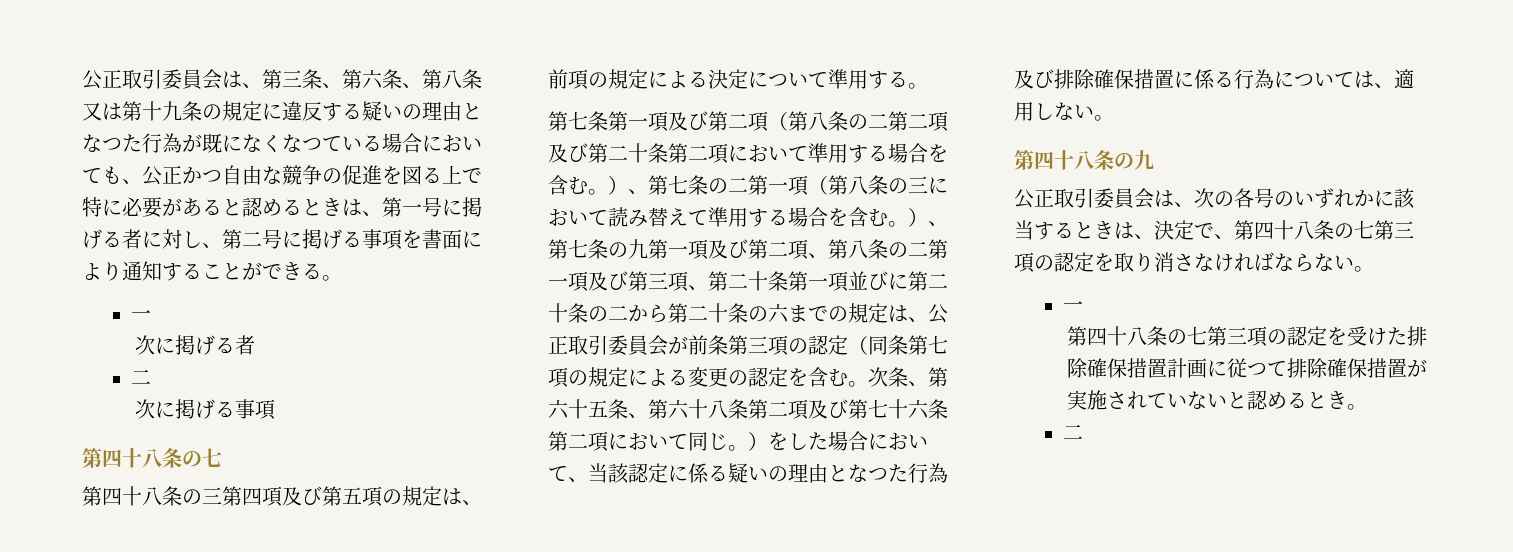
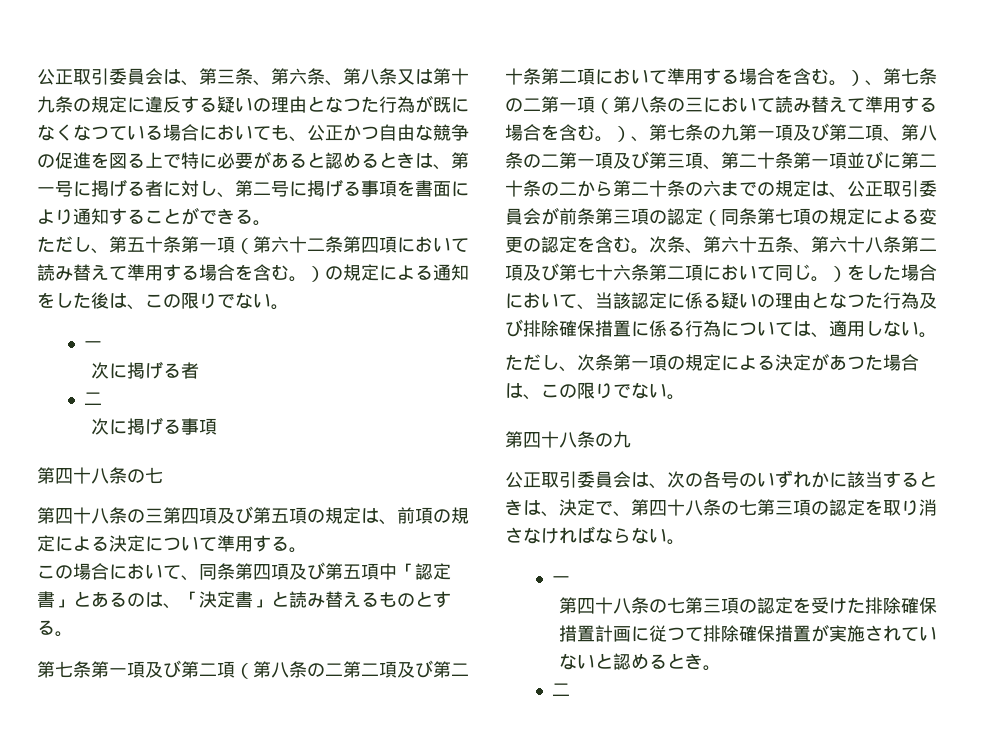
(342, 278) none -> [37,236,469,254] [37,264,469,282] [37,292,289,310] // ただし、第五十条第一項（第六十二条第四項において読み替えて準用する場合を含む。）の規定による通知をした後は、この限りでない。
(928, 86) none -> [37,562,451,581] [37,591,451,609] [37,620,73,637] // この場合において、同条第四項及び第五項中「認定書」とあるのは、「決定書」と読み替えるものとする。
(1114, 118) none -> [505,353,919,372] [505,382,685,400] // ただし、次条第一項の規定による決定があつた場合は、この限りでない。

